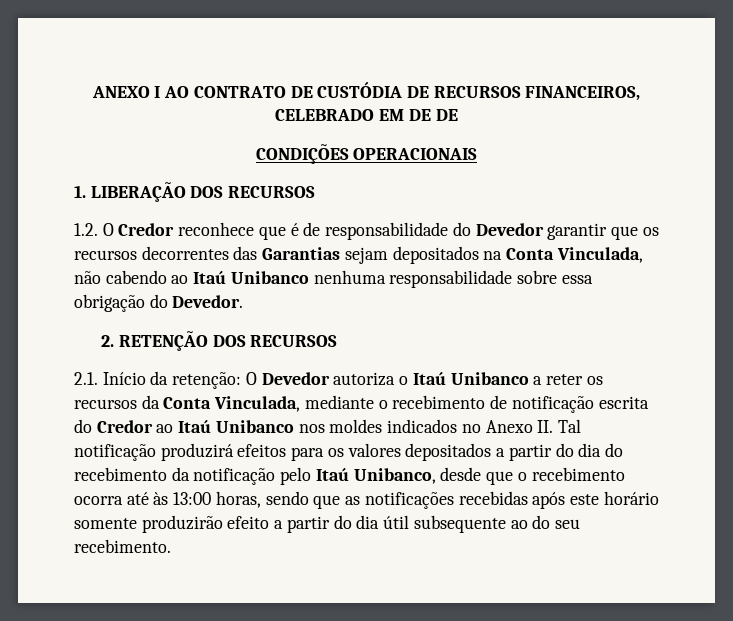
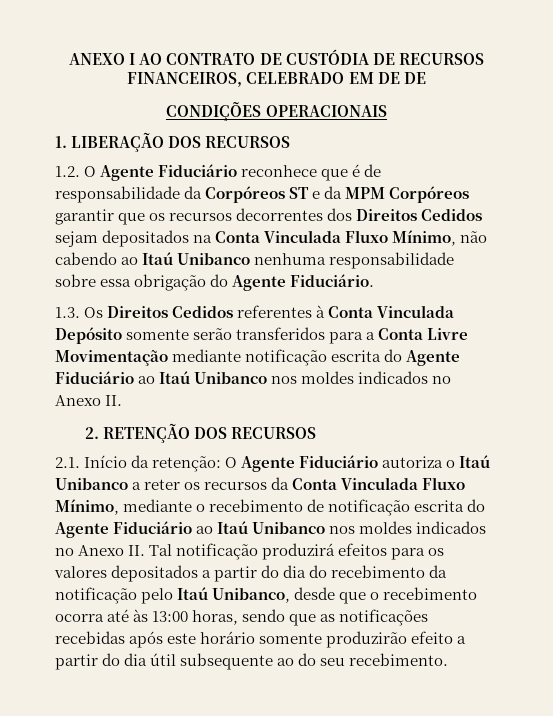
[118,223,175,236] Credor -> [100,164,238,181] Agente Fiduciário
[452,222,544,236] do Devedor -> [184,186,470,203] da Corpóreos ST e da MPM Corpóreos
[233,246,341,260] das Garantias -> [327,208,483,221] dos Direitos Cedidos
[556,247,643,263] Vinculada, -> [264,230,457,246] Vinculada Fluxo Mínimo,
[172,295,244,308] Devedor. -> [232,274,375,291] [55,305,455,318] [55,327,469,344] [55,349,461,366] [55,371,452,384] [55,395,123,406] Agente Fiduciário. // 1.3. Os Direitos Cedidos referentes à Conta Vinculada Depósito somente serão transferidos para a Conta Livre Movimentação mediante notificação escrita do Agente Fiduciário ao Itaú Unibanco nos moldes indicados no Anexo II.
[261,372,330,385] Devedor -> [241,455,379,472] Agente Fiduciário
[214,396,301,412] Vinculada, -> [341,477,466,490] [55,499,119,515] Vinculada Fluxo Mínimo,
[96,420,153,433] Credor -> [55,521,193,538] Agente Fiduciário

